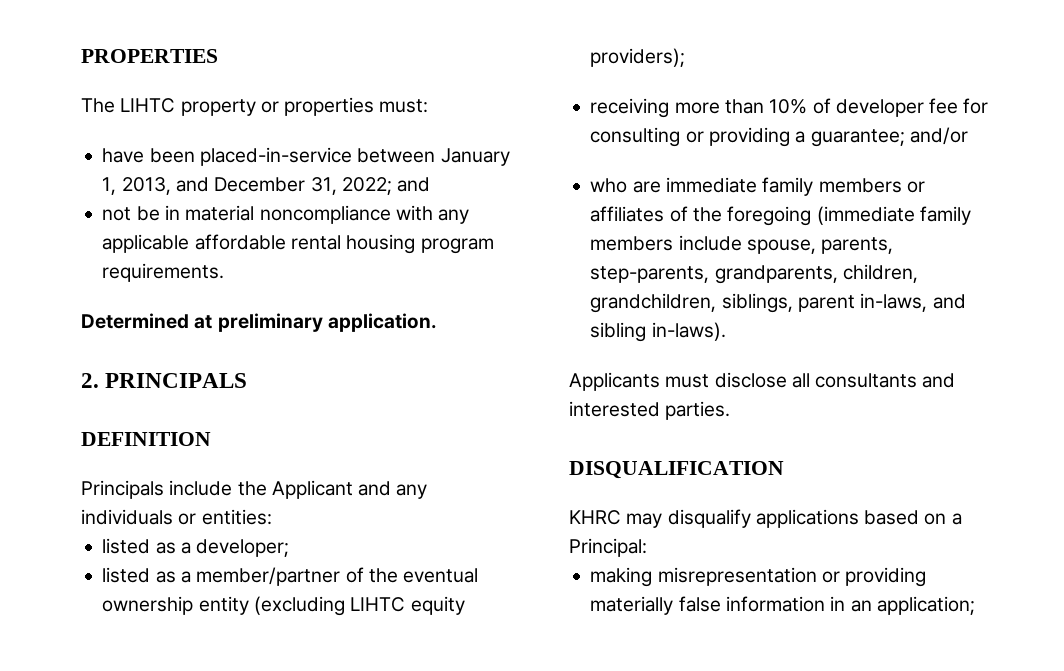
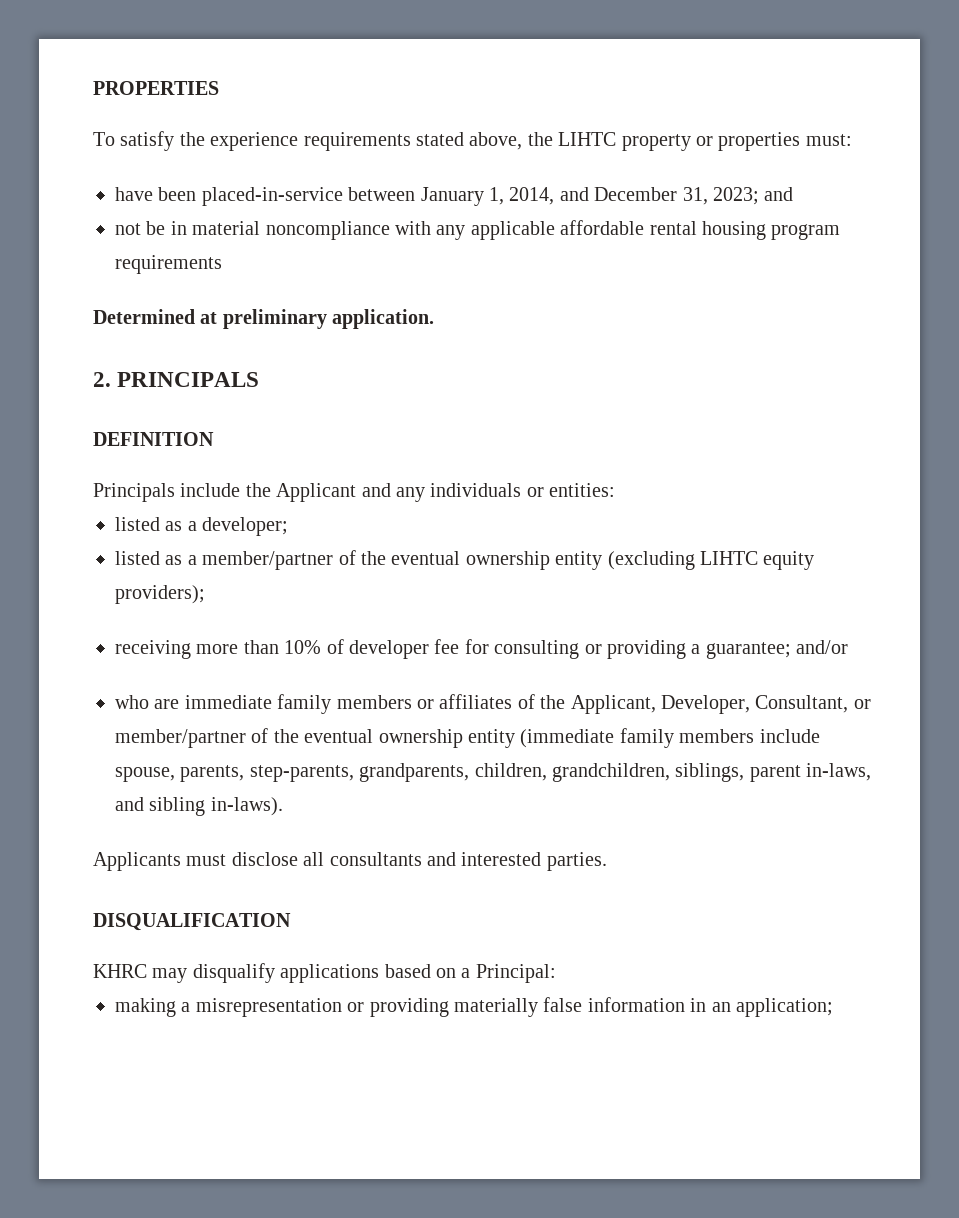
[81,98,115,113] The -> [93,131,553,151] To satisfy the experience requirements stated above, the
[121,177,171,195] 2013, -> [509,187,555,205] 2014,
[341,177,392,195] 2022; -> [712,187,759,205] 2023;
[102,263,225,282] requirements. -> [115,255,222,274] requirements
[727,206,812,226] foregoing -> [570,695,871,714] [115,728,515,748] Applicant, Developer, Consultant, or member/partner of the eventual ownership entity
(653, 577) none -> [181,1002,191,1012] a

